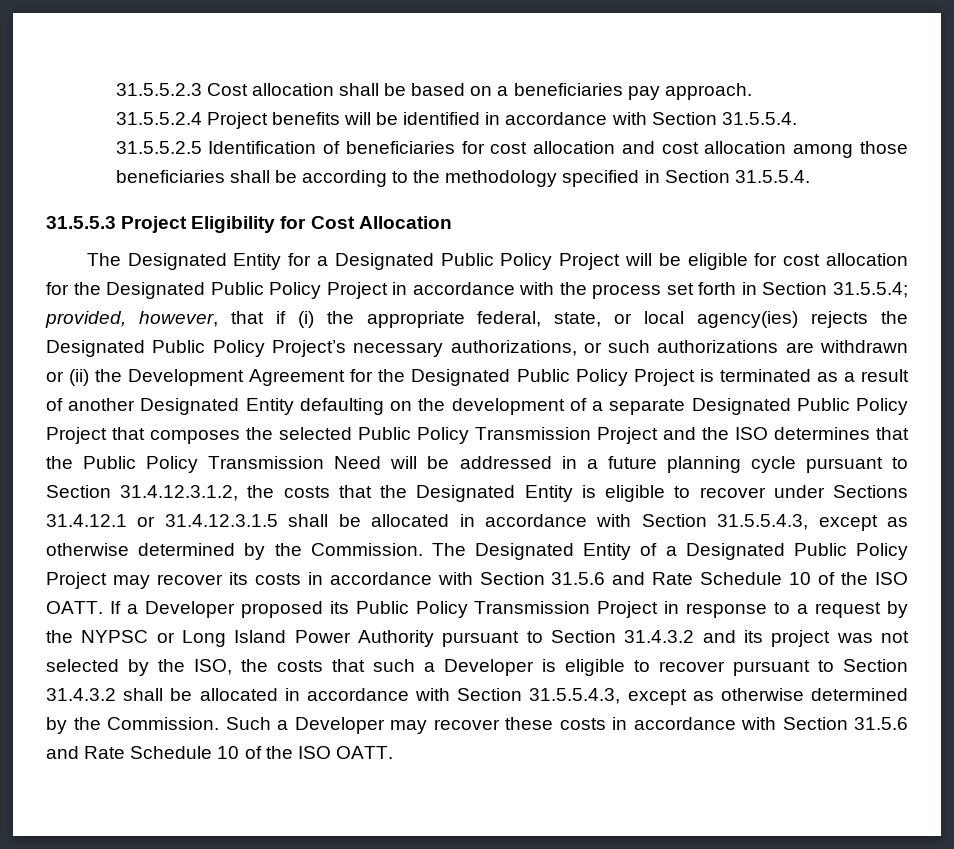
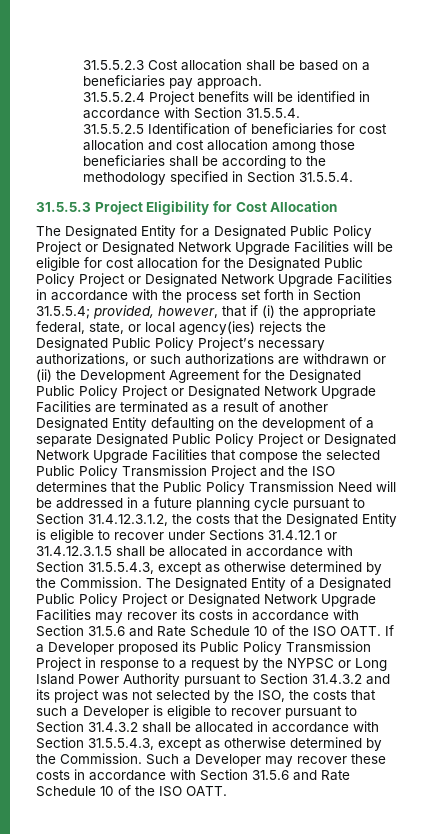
(621, 261) none -> [85,241,349,255] or Designated Network Upgrade Facilities
(388, 290) none -> [128,273,392,287] or Designated Network Upgrade Facilities
[699,369,714,382] is -> [171,385,376,399] [36,401,116,413] or Designated Network Upgrade Facilities are
[112,427,240,444] that composes -> [307,433,396,447] [36,449,298,463] or Designated Network Upgrade Facilities that compose
(107, 580) none -> [171,593,376,607] [36,609,91,621] or Designated Network Upgrade Facilities

